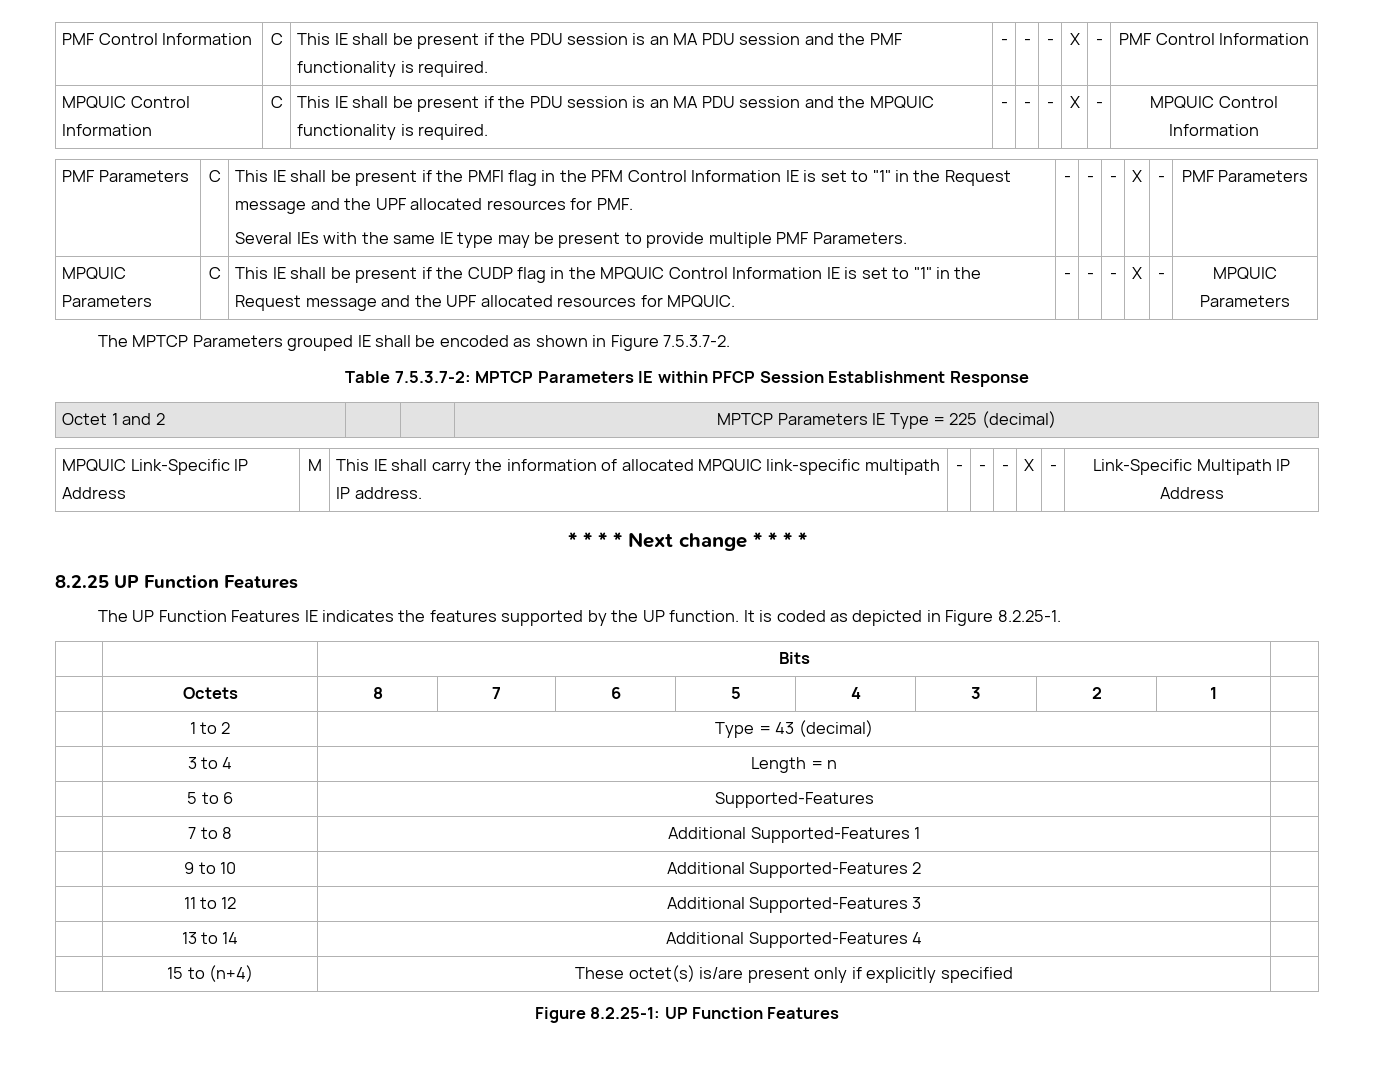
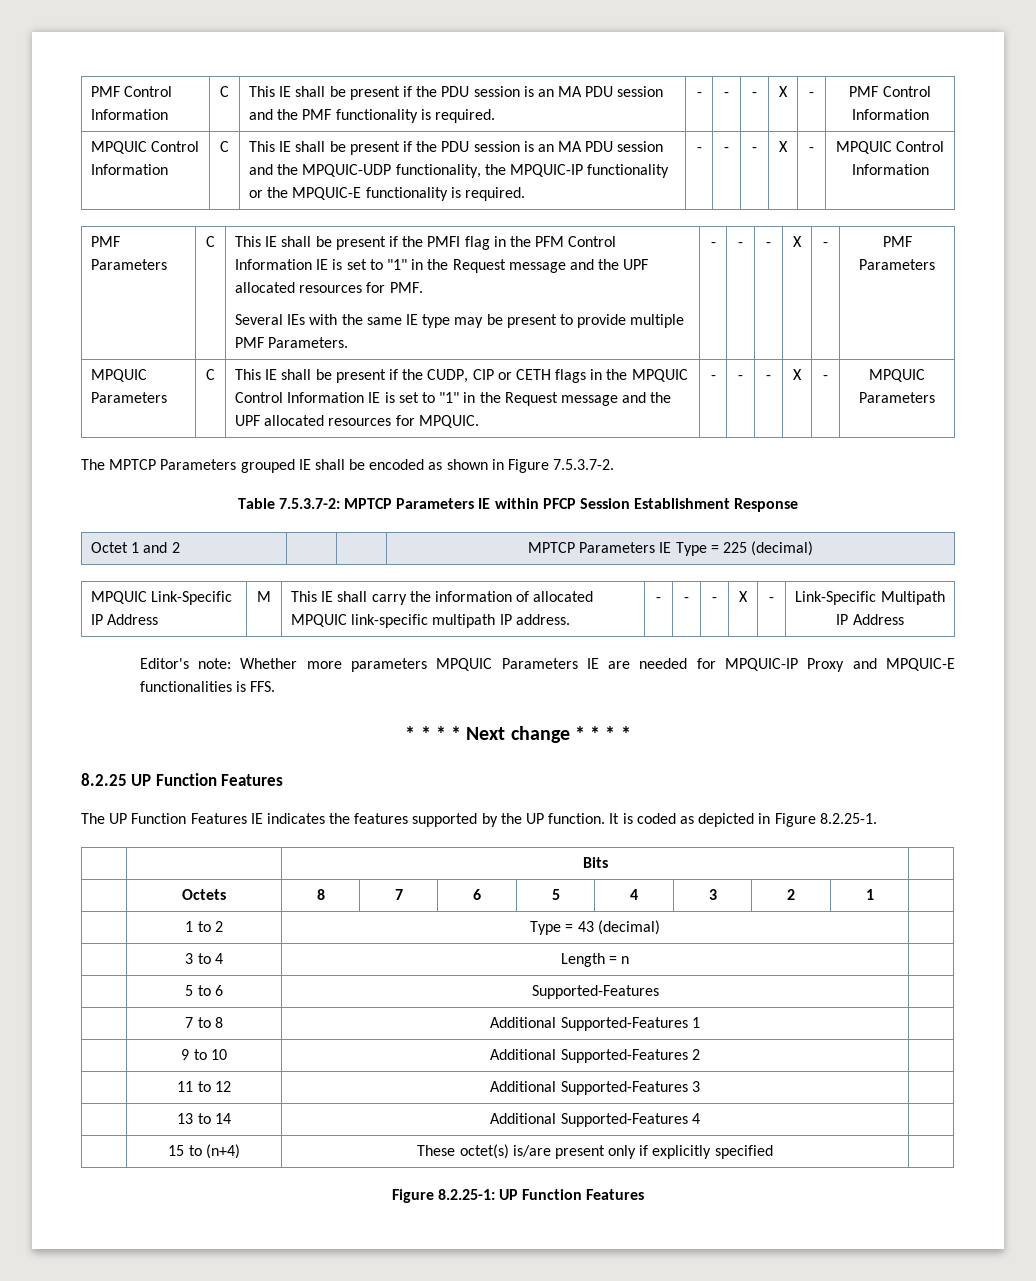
[869,96,934,108] MPQUIC -> [302,164,670,178] [249,187,362,200] MPQUIC-UDP functionality, the MPQUIC-IP functionality or the MPQUIC-E
[467,267,546,283] CUDP flag -> [427,369,587,383] CUDP, CIP or CETH flags
(1224, 493) none -> [139,658,956,672] [139,681,276,692] // Editor's note: Whether more parameters MPQUIC Parameters IE are needed for MPQUIC-IP Proxy and MPQUIC-E functionalities is FFS.

